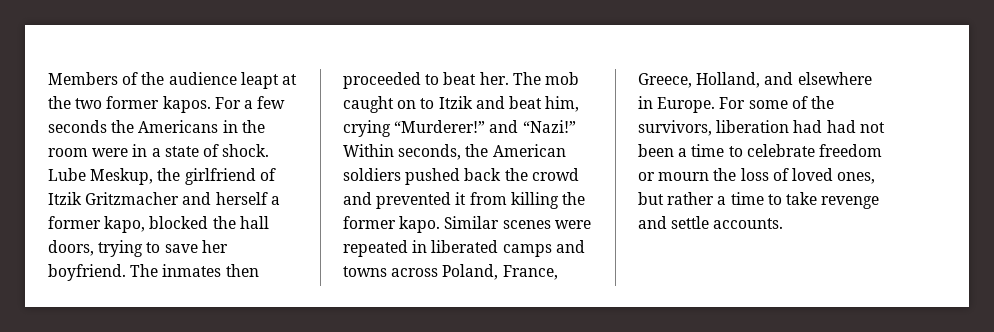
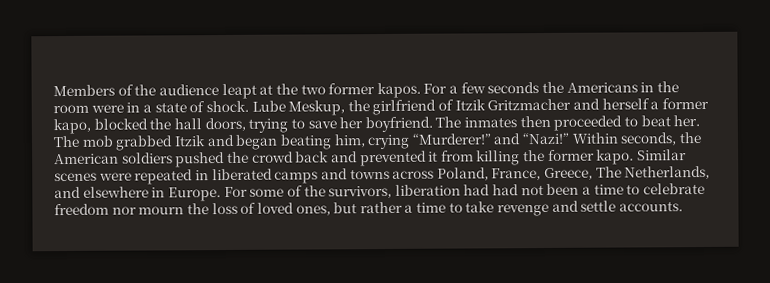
[343,96,542,113] caught on to Itzik and beat -> [115,134,332,151] grabbed Itzik and began beating
[464,168,502,181] back -> (226, 160) none
(579, 174) none -> [295,151,330,163] back
[696,72,761,88] Holland, -> [595,165,711,180] The Netherlands,
[638,172,655,181] or -> [111,206,137,215] nor

